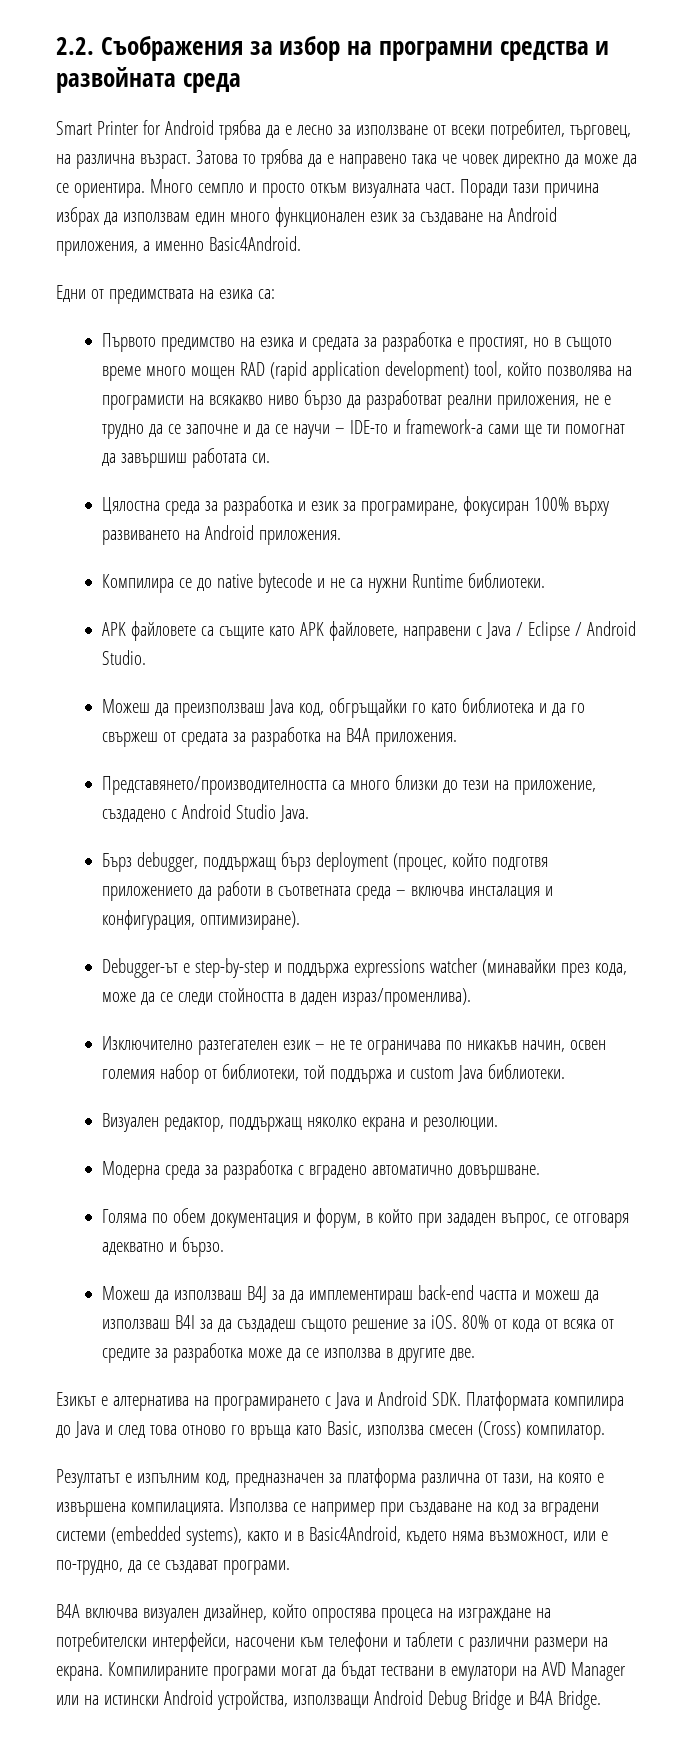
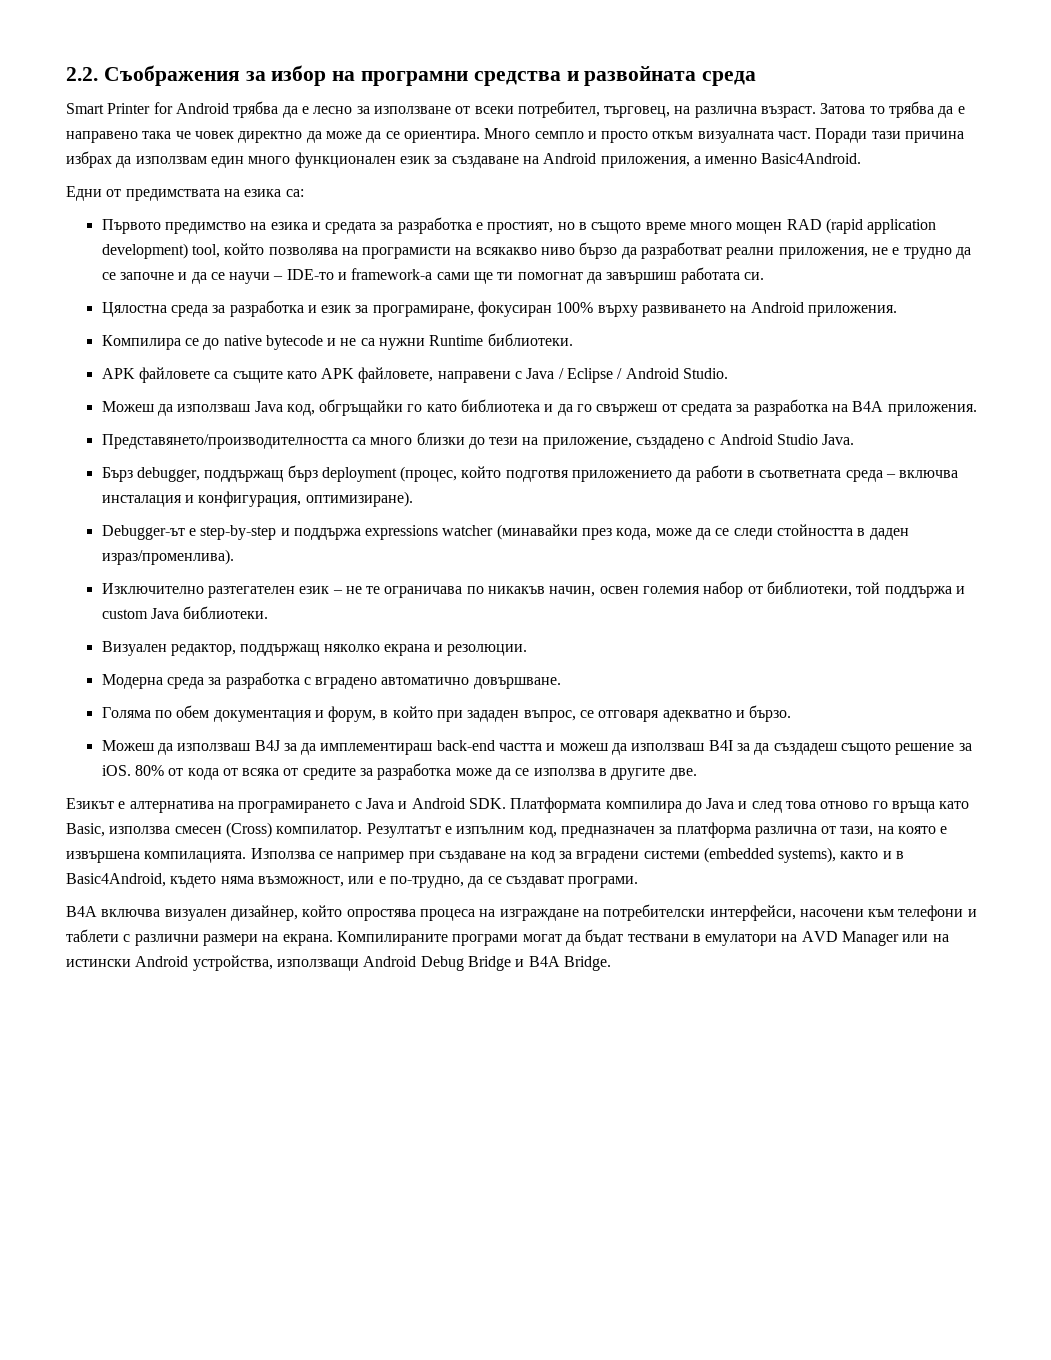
[174,703,266,718] преизползваш -> [177,404,252,412] използваш
(605, 1432) // -> (363, 832) none

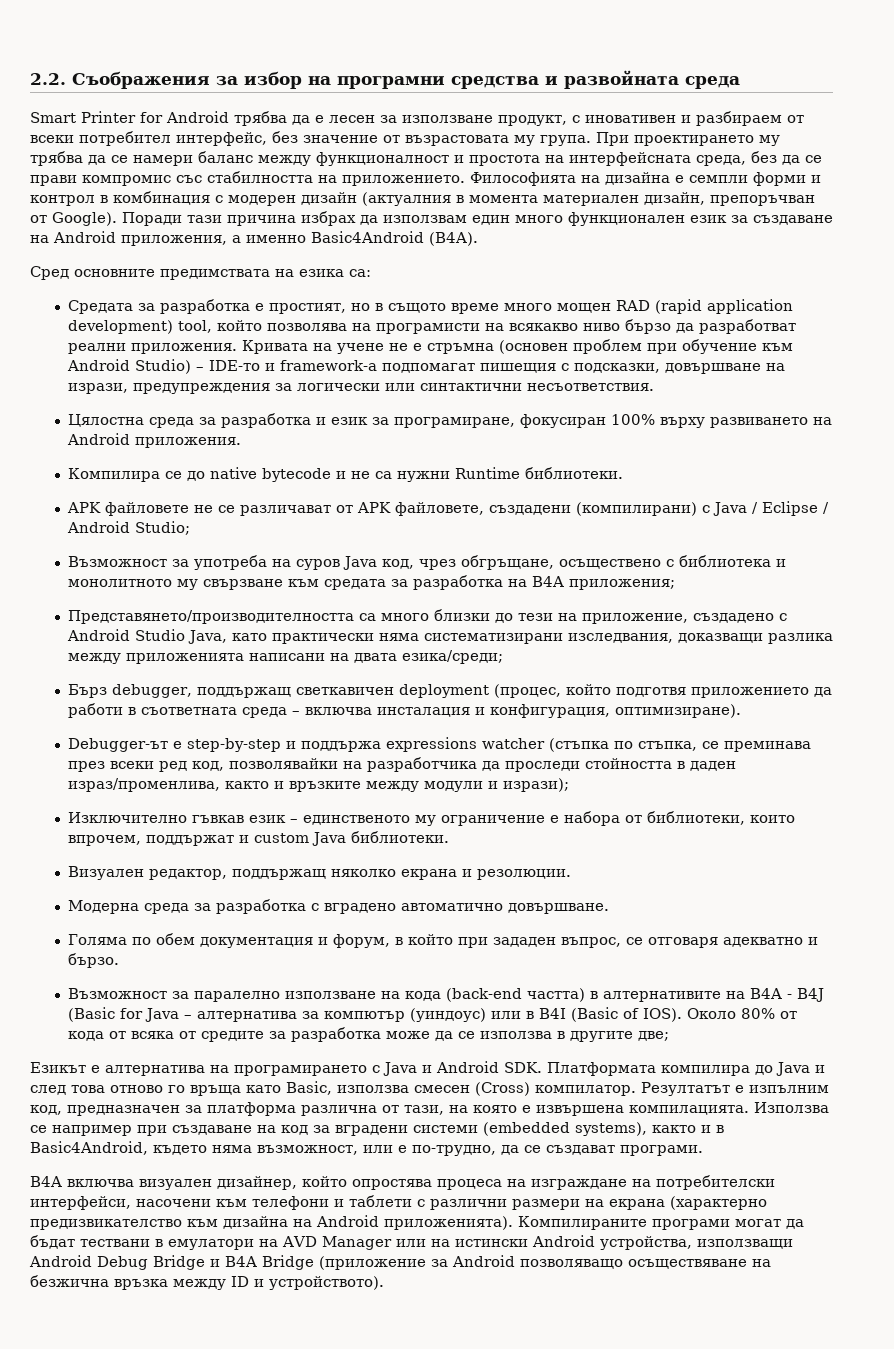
[313,106,353,114] лесно -> [329,115,375,123] лесен
[455,101,965,118] [66,128,812,143] от всеки потребител, търговец, на различна възраст. Затова то трябва да е направено така че човек директно да може да се ориентира. Много семпло и просто откъм визуалната част. -> [498,111,804,126] [30,131,780,146] [30,151,822,166] [30,171,821,186] [30,191,815,206] [30,212,117,226] продукт, с иновативен и разбираем от всеки потребител интерфейс, без значение от възрастовата му група. При проектирането му трябва да се намери баланс между функционалност и простота на интерфейсната среда, без да се прави компромис със стабилността на приложението. Философията на дизайна е семпли форми и контрол в комбинация с модерен дизайн (актуалния в момента материален дизайн, препоръчван от Google).
[761,153,862,164] [66,186,122,201] Basic4Android. // Едни от -> [311,231,478,246] [30,266,155,280] Basic4Android (B4A). // Сред основните
[101,219,377,234] Първото предимство на езика и средата -> [67,300,133,314] Средата
[778,247,971,259] [101,267,764,284] приложения, не е трудно да се започне и да се научи – IDE-то и framework-а сами ще ти помогнат да завършиш работата си. -> [130,339,793,354] [66,359,785,374] [67,383,654,394] приложения. Кривата на учене не е стръмна (основен проблем при обучение към Android Studio) – IDE-то и framework-а подпомагат пишещия с подсказки, довършване на изрази, предупреждения за логически или синтактични несъответствия.
[214,367,511,383] са същите като APK файловете, направени -> [193,502,697,516] не се различават от APK файловете, създадени (компилирани)
[683,368,729,379] [101,399,677,416] Studio. // Можеш да използваш Java код, обгръщайки го като библиотека и да го свържеш от -> [134,521,190,535] [67,555,786,570] [67,579,319,590] Studio; // Възможност за употреба на суров Java код, чрез обгръщане, осъществено с библиотека и монолитното му свързване към
[887,404,977,416] приложения. -> [568,579,675,590] приложения;
[822,434,855,445] Java. -> [187,630,833,644] [67,650,503,664] Java, като практически няма систематизирани изследвания, доказващи разлика между приложенията написани на двата езика/среди;
[287,465,318,482] бърз -> [295,687,394,695] светкавичен
[496,524,909,540] [101,549,234,565] (минавайки през кода, може да се следи стойността в даден израз/променлива). -> [548,738,811,752] [67,757,736,772] [67,778,569,792] (стъпка по стъпка, се преминава през всеки ред код, позволявайки на разработчика да проследи стойността в даден израз/променлива, както и връзките между модули и изрази);
[207,586,295,598] разтегателен -> [191,815,244,823] гъвкав
[345,581,952,598] не те ограничава по никакъв начин, освен големия набор от библиотеки, той поддържа -> [302,811,795,826] [67,835,234,846] единственото му ограничение е набора от библиотеки, които впрочем, поддържат
[101,740,972,755] [101,765,131,776] Можеш да използваш B4J за да имплементираш back-end частта и можеш да използваш B4I за да създадеш същото решение за iOS. -> [67,988,824,1002] [67,1007,736,1022] Възможност за паралелно използване на кода (back-end частта) в алтернативите на B4A - B4J (Basic for Java – алтернатива за компютър (уиндоус) или в B4I (Basic of IOS). Около
[669,768,697,780] две. -> [637,1031,669,1041] две;
[282,934,333,946] екрана. -> [609,1196,767,1210] [30,1215,513,1230] екрана (характерно предизвикателство към дизайна на Android приложенията).
[563,956,611,971] Bridge. -> [262,1255,771,1270] [30,1275,384,1290] Bridge (приложение за Android позволяващо осъществяване на безжична връзка между ID и устройството).

